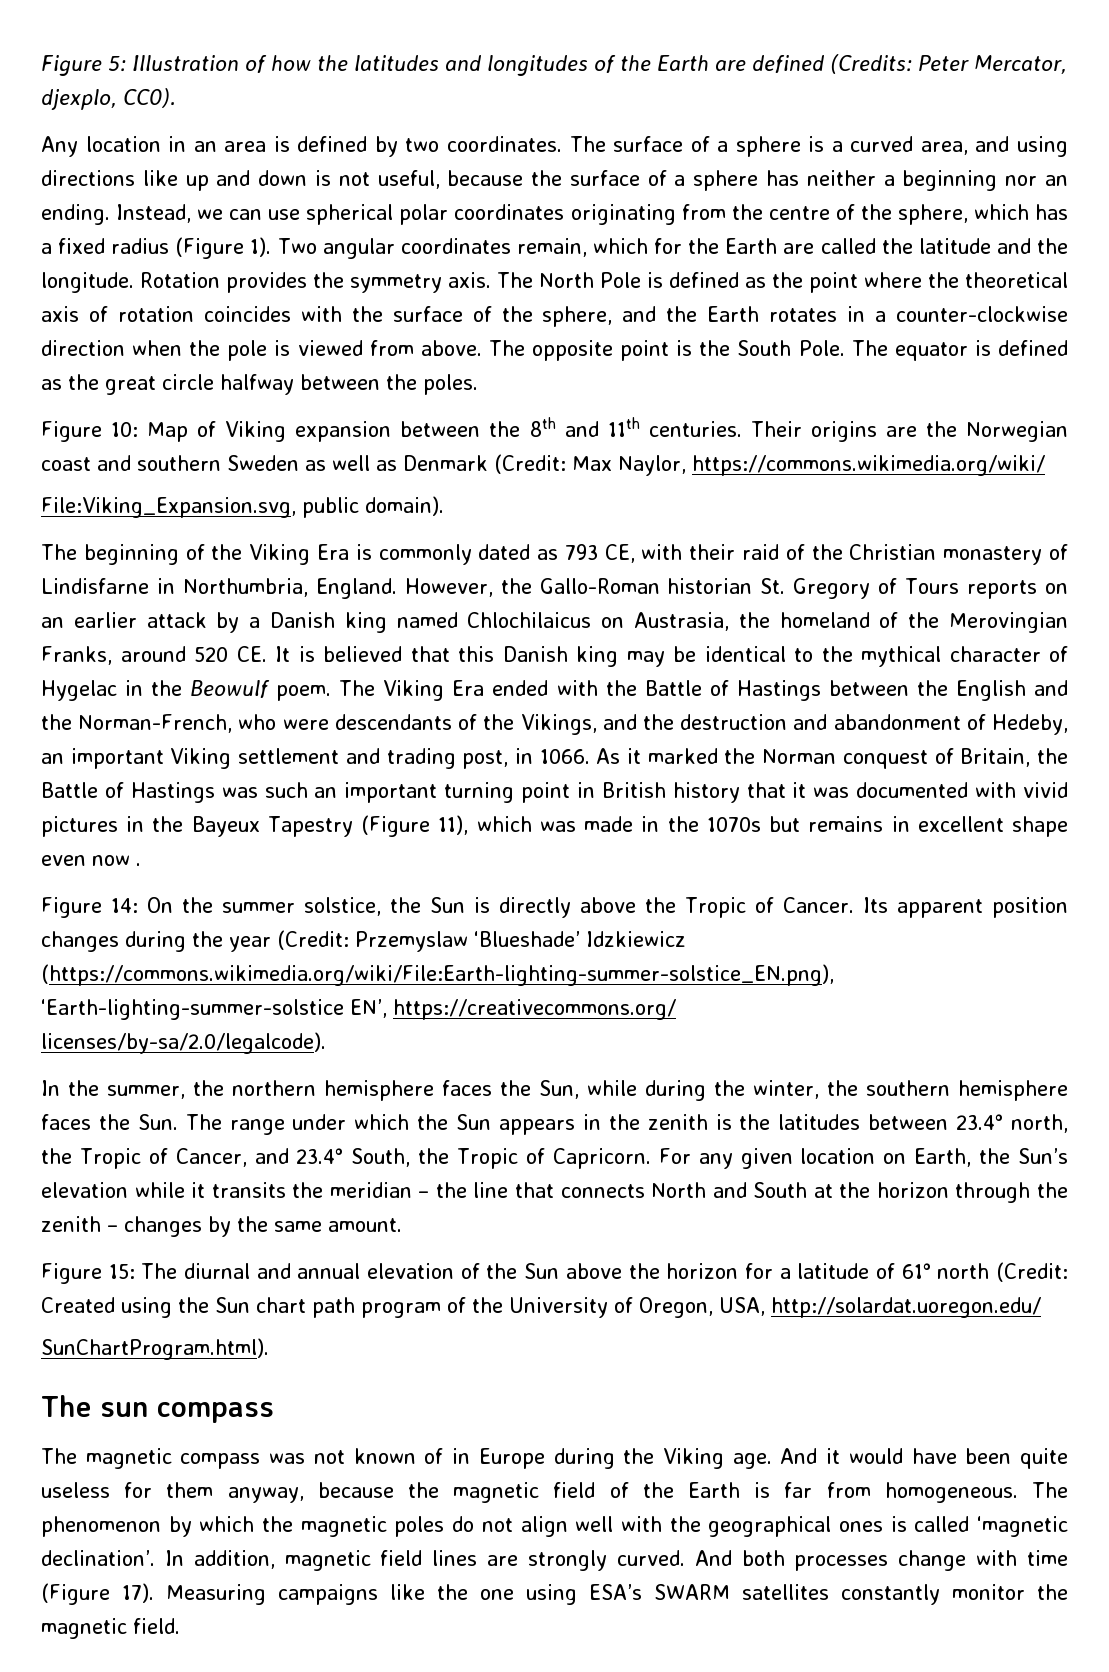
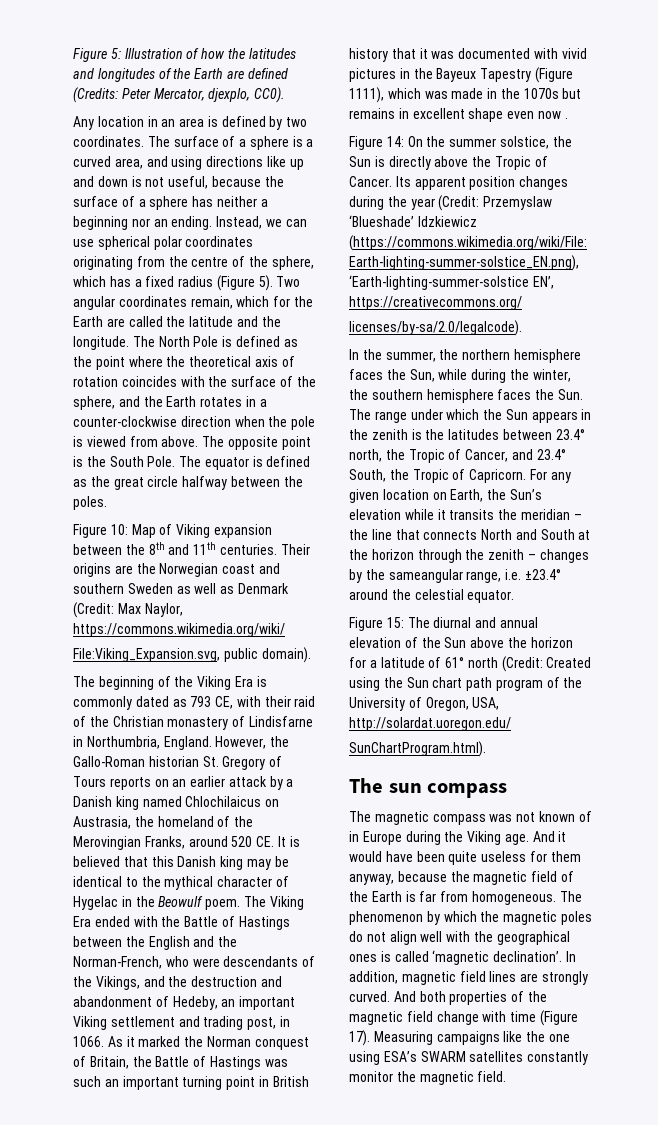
[250,237,272,257] 1). -> [258,275,273,291] 5).
[140,272,491,293] Rotation provides the symmetry axis. -> (129, 343) none
[438,815,469,835] 11), -> [349,87,384,103] 1111),
[274,1218,402,1232] same amount. -> [388,569,561,583] [349,589,515,603] sameangular range, i.e. ±23.4° around the celestial equator.
[794,1555,889,1571] processes -> [449,991,547,1005] [349,1011,433,1025] properties of the magnetic field

